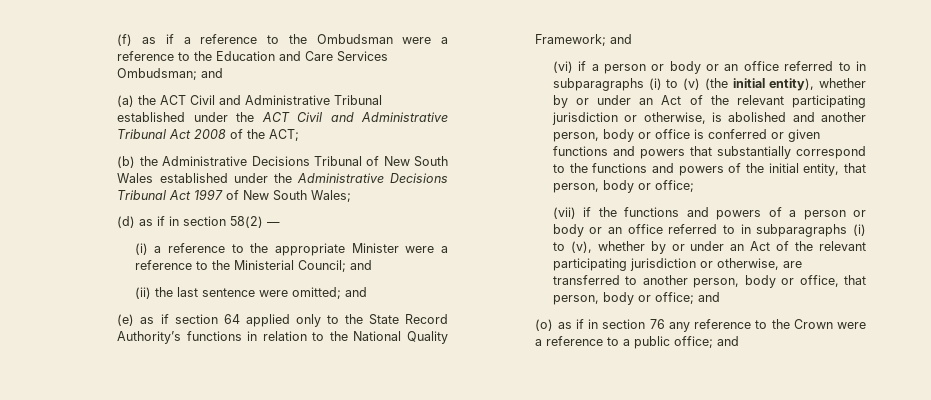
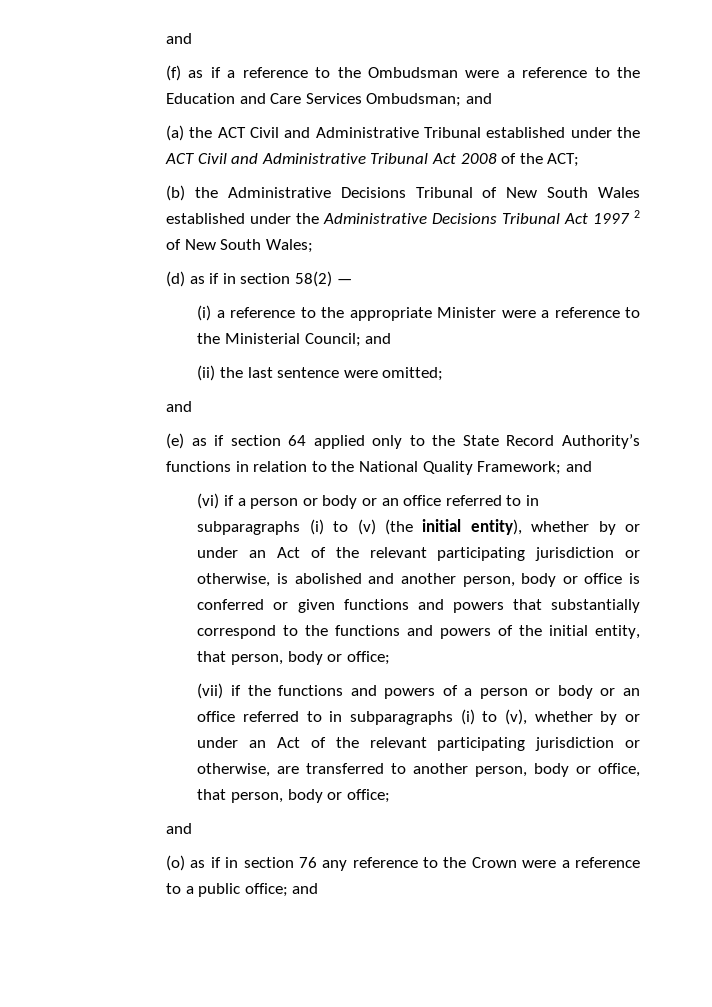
(117, 40) none -> [166,33,193,44] and //
(224, 194) none -> [634,210,640,218] 2
(341, 293) none -> (444, 374) //
(694, 298) none -> (390, 796) //

